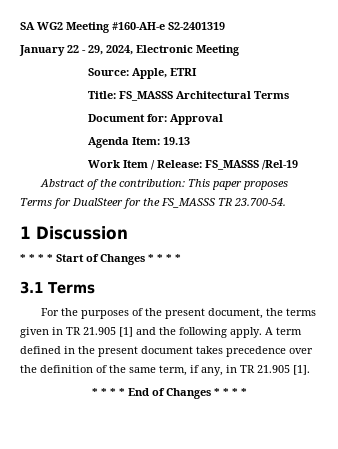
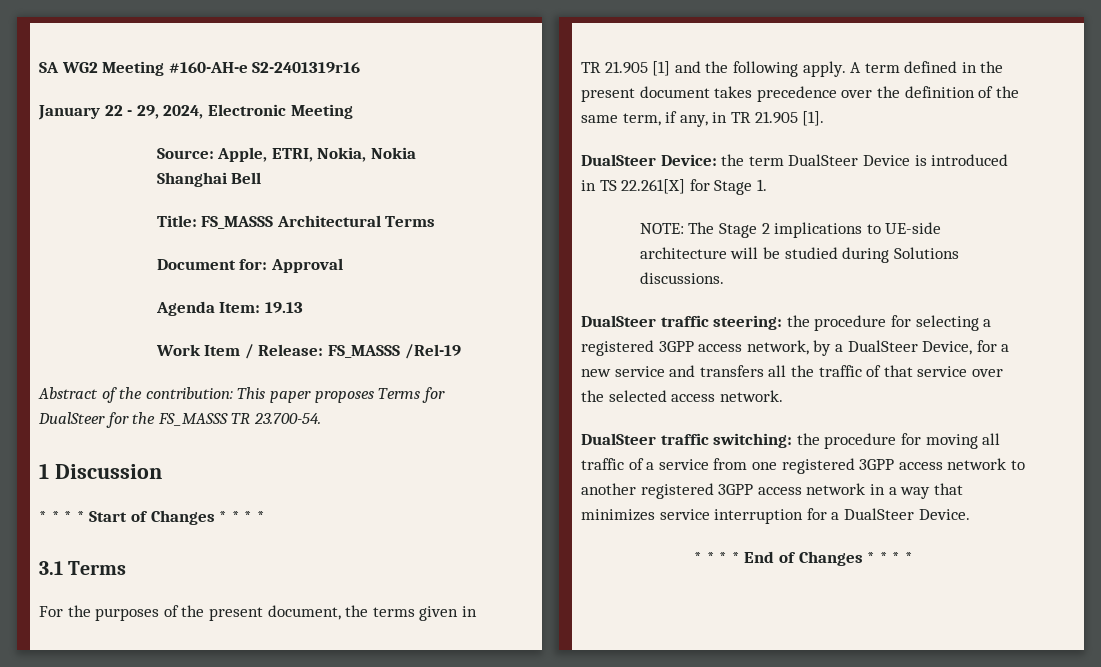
[168,22,225,30] S2-2401319 -> [252,62,361,73] S2-2401319r16
[169,68,197,76] ETRI -> [271,147,417,162] [156,172,262,187] ETRI, Nokia, Nokia Shanghai Bell
(310, 370) none -> [581,154,1009,166] [581,179,767,195] [639,222,942,238] [639,247,959,263] [639,272,724,284] [581,315,992,331] [581,340,1010,356] [581,365,1003,377] [581,390,783,402] [581,433,1001,449] [581,458,1025,474] [581,483,963,499] [581,508,970,524] // DualSteer Device: the term DualSteer Device is introduced in TS 22.261[X] for Stage 1. // NOTE: The Stage 2 implications to UE-side architecture will be studied during Solutions discussions. // DualSteer traffic steering: the procedure for selecting a registered 3GPP access network, by a DualSteer Device, for a new service and transfers all the traffic of that service over the selected access network. // DualSteer traffic switching: the procedure for moving all traffic of a service from one registered 3GPP access network to another registered 3GPP access network in a way that minimizes service interruption for a DualSteer Device.

